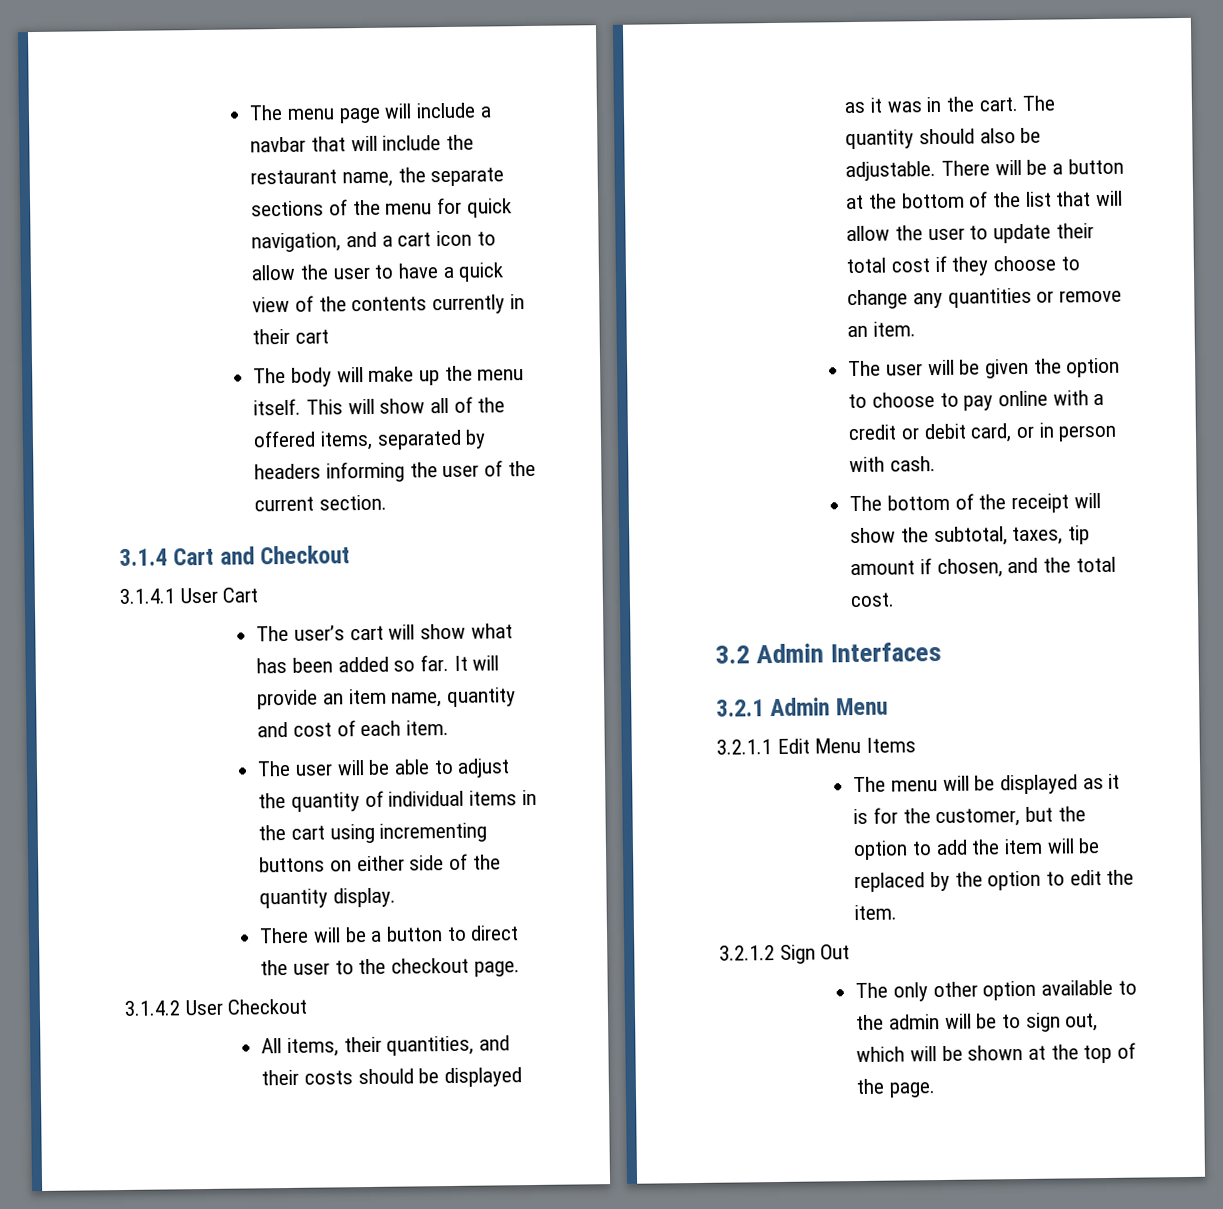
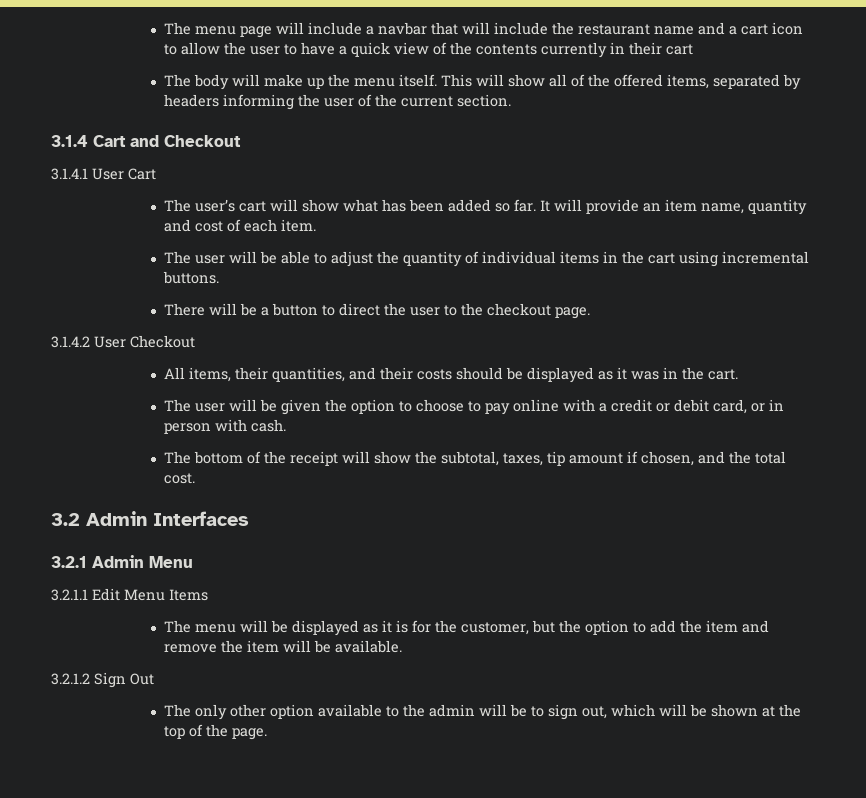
[342,167,505,188] [251,197,512,218] [251,232,342,253] name, the separate sections of the menu for quick navigation, -> [653,26,694,35] name
[379,822,488,843] [259,853,501,873] [259,887,397,909] incrementing buttons on either side of the quantity display. -> [721,251,809,264] [162,271,219,284] incremental buttons.
[1022,95,1056,111] [845,127,1042,150] [845,158,1124,182] [846,190,1124,210] [846,223,1094,244] [846,255,1080,276] [847,287,1123,310] [847,321,917,338] The quantity should also be adjustable. There will be a button at the bottom of the list that will allow the user to update their total cost if they choose to change any quantities or remove an item. -> (738, 374) none
[1046,838,1101,854] [854,869,1135,893] [854,904,898,921] will be replaced by the option to edit the item. -> [741,620,769,633] [163,640,402,653] and remove the item will be available.

